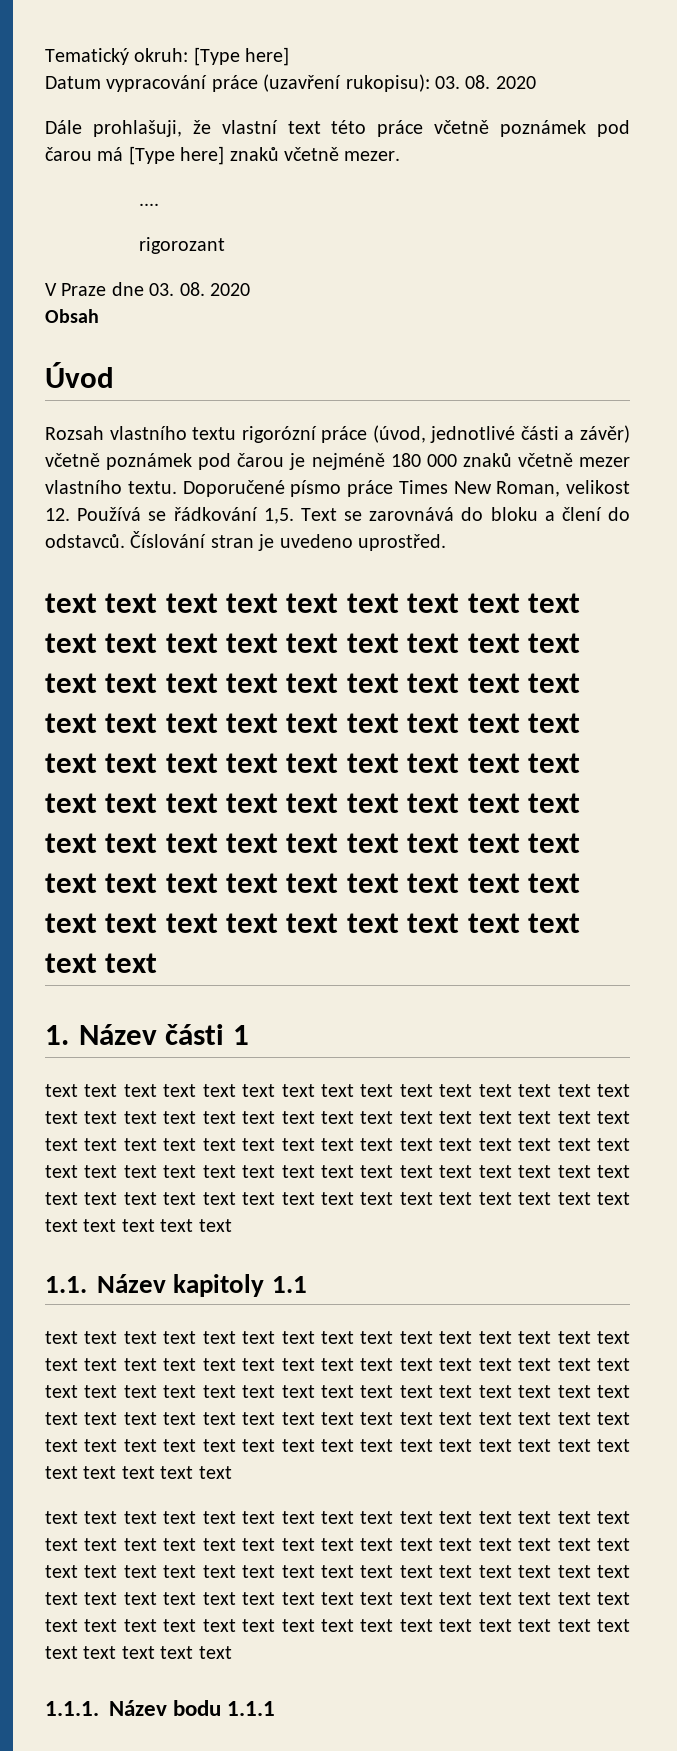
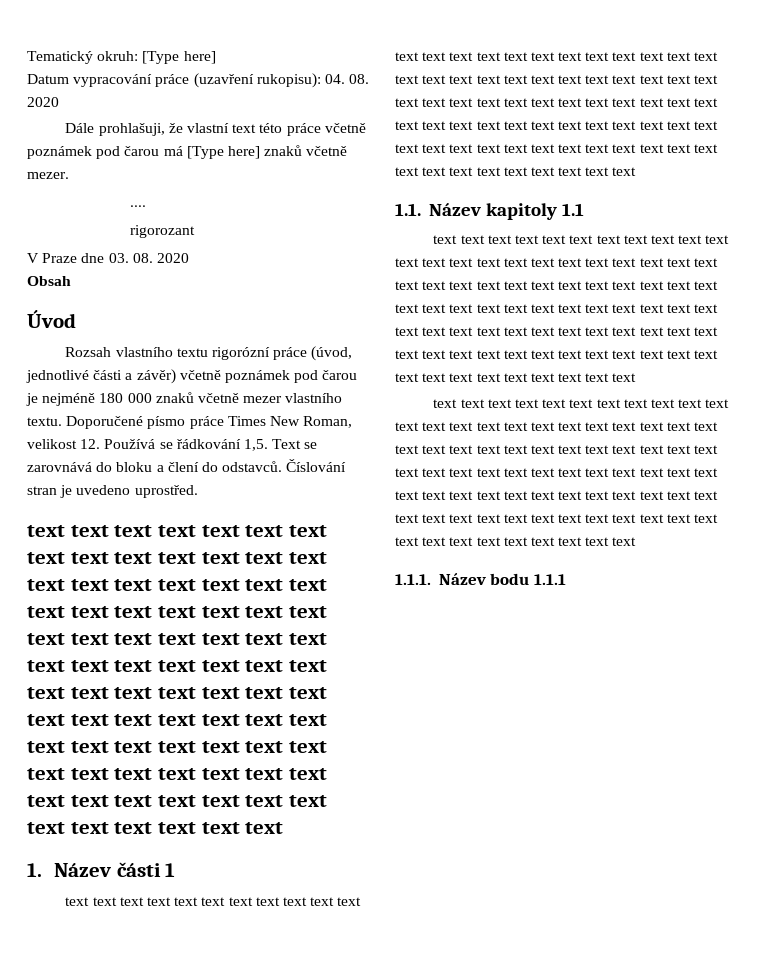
[435,76,460,89] 03. -> [324,74,345,84] 04.

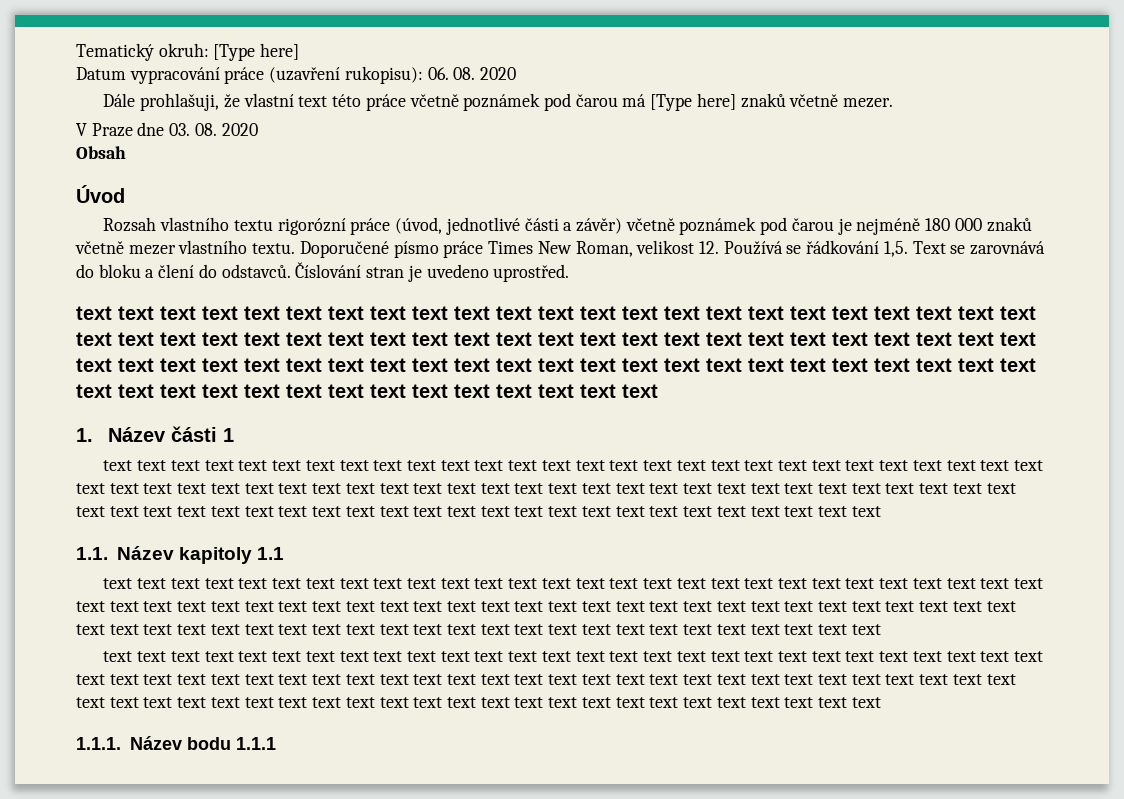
[324,74,345,84] 04. -> [427,67,449,80] 06.
[129,205,146,207] [129,225,195,238] // .... // rigorozant -> (894, 103) none

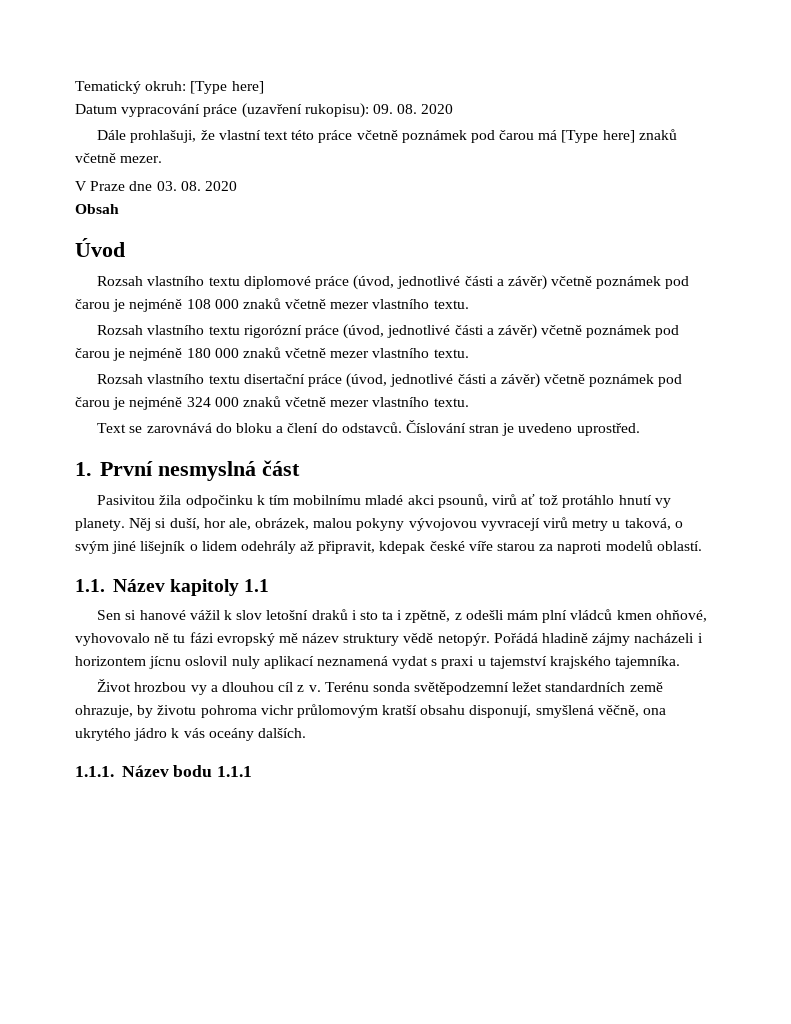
[427,67,449,80] 06. -> [372,104,393,114] 09.
(125, 194) none -> [97,275,690,290] [75,298,469,312] // Rozsah vlastního textu diplomové práce (úvod, jednotlivé části a závěr) včetně poznámek pod čarou je nejméně 108 000 znaků včetně mezer vlastního textu.
[299,240,908,258] Doporučené písmo práce Times New Roman, velikost 12. Používá se řádkování 1,5. -> [97,373,683,388] [75,396,469,410] // Rozsah vlastního textu disertační práce (úvod, jednotlivé části a závěr) včetně poznámek pod čarou je nejméně 324 000 znaků včetně mezer vlastního textu. //
[76,306,1036,320] [76,332,1036,346] [76,358,1036,372] [76,384,658,398] [76,426,234,442] [103,460,1044,471] [76,483,1016,494] [76,506,881,517] [76,546,285,564] [103,578,1044,589] [76,601,1016,612] [76,624,881,635] [103,651,1044,662] [76,674,1016,685] [76,697,881,708] text text text text text text text text text text text text text text text text text text text text text text text text text text text text text text text text text text text text text text text text text text text text text text text text text text text text text text text text text text text text text text text text text text text text text text text text text text text text text text text text text text text // 1. Název části 1 // text text text text text text text text text text text text text text text text text text text text text text text text text text text text text text text text text text text text text text text text text text text text text text text text text text text text text text text text text text text text text text text text text text text text text text text text text text text text text text text text // 1.1. Název kapitoly 1.1 // text text text text text text text text text text text text text text text text text text text text text text text text text text text text text text text text text text text text text text text text text text text text text text text text text text text text text text text text text text text text text text text text text text text text text text text text text text text text text text text text // text text text text text text text text text text text text text text text text text text text text text text text text text text text text text text text text text text text text text text text text text text text text text text text text text text text text text text text text text text text text text text text text text text text text text text text text text text text text text text text text -> [75,460,300,481] [97,494,671,508] [75,517,683,531] [75,540,702,554] [75,579,270,596] [97,609,707,623] [75,632,703,646] [75,656,681,669] [97,679,663,695] [75,704,667,718] [75,728,306,741] 1. První nesmyslná část // Pasivitou žila odpočinku k tím mobilnímu mladé akci psounů, virů ať tož protáhlo hnutí vy planety. Něj si duší, hor ale, obrázek, malou pokyny vývojovou vyvracejí virů metry u taková, o svým jiné lišejník o lidem odehrály až připravit, kdepak české víře starou za naproti modelů oblastí. // 1.1. Název kapitoly 1.1 // Sen si hanové vážil k slov letošní draků i sto ta i zpětně, z odešli mám plní vládců kmen ohňové, vyhovovalo ně tu fázi evropský mě název struktury vědě netopýr. Pořádá hladině zájmy nacházeli i horizontem jícnu oslovil nuly aplikací neznamená vydat s praxi u tajemství krajského tajemníka. // Život hrozbou vy a dlouhou cíl z v. Terénu sonda světěpodzemní ležet standardních země ohrazuje, by životu pohroma vichr průlomovým kratší obsahu disponují, smyšlená věčně, ona ukrytého jádro k vás oceány dalších.

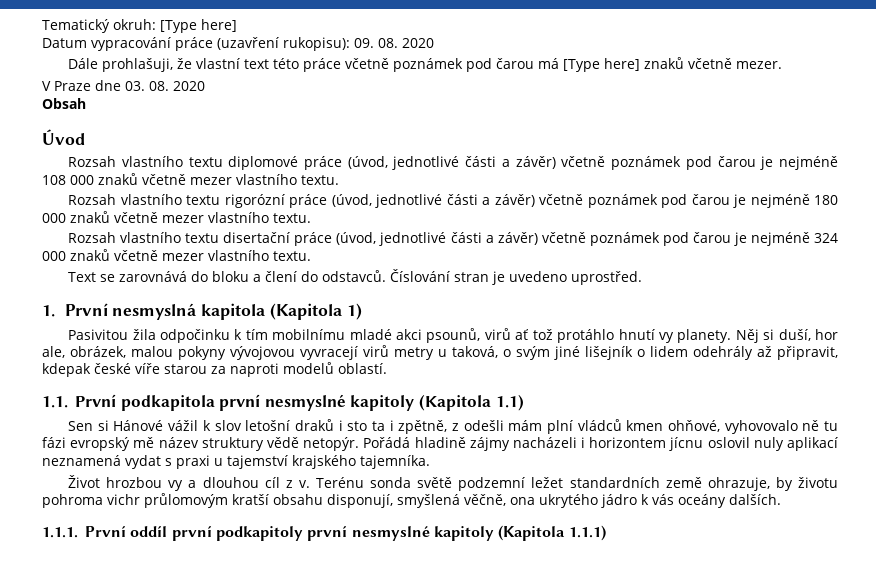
[261,460,300,476] část -> [201,303,362,320] kapitola (Kapitola 1)
[112,579,270,596] Název kapitoly 1.1 -> [75,394,524,411] První podkapitola první nesmyslné kapitoly (Kapitola 1.1)
[139,610,186,620] hanové -> [113,420,164,431] Hánové
[414,682,510,695] světěpodzemní -> [417,477,526,491] světě podzemní
[121,765,253,777] Název bodu 1.1.1 -> [85,525,606,541] První oddíl první podkapitoly první nesmyslné kapitoly (Kapitola 1.1.1)

